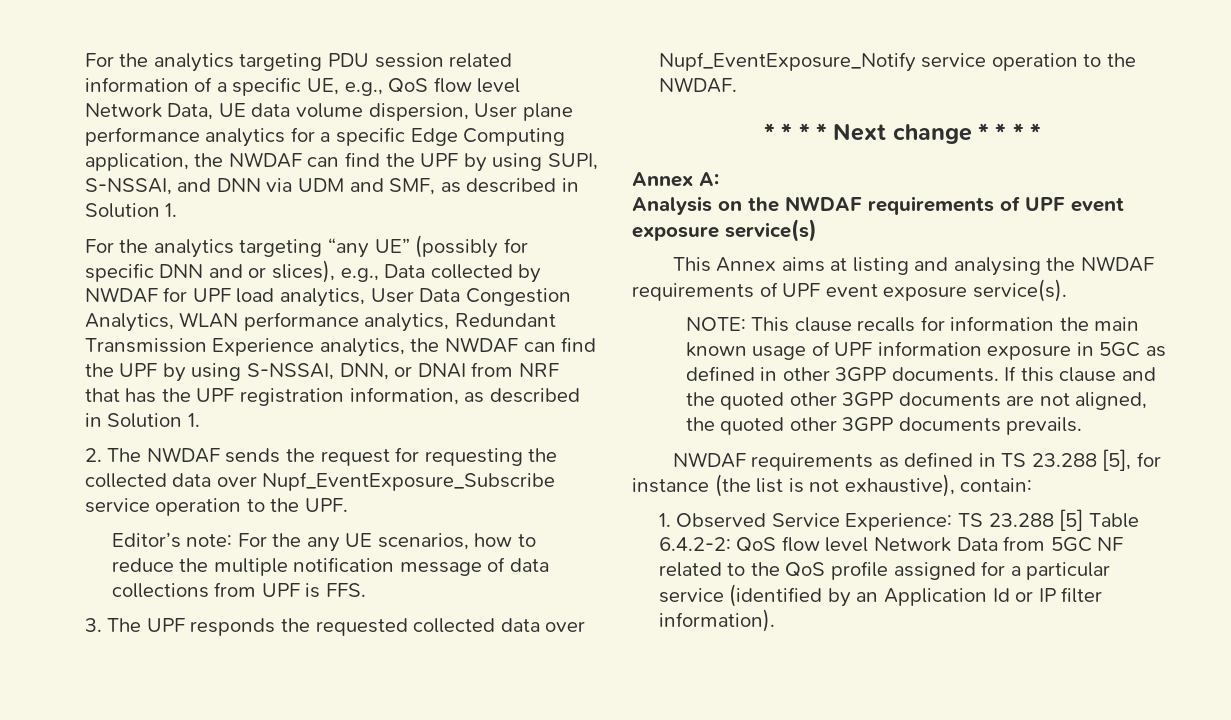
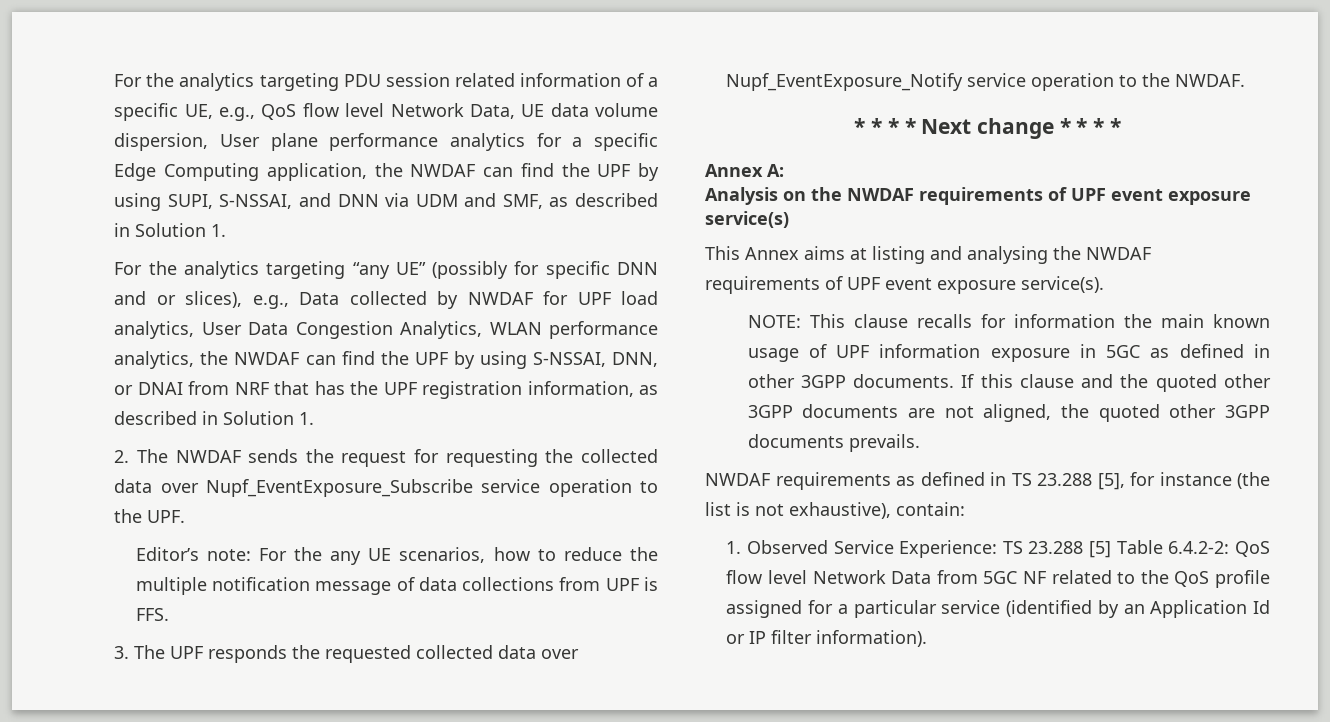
[454,313,556,327] [84,338,405,357] Redundant Transmission Experience analytics, -> (195, 360) none

